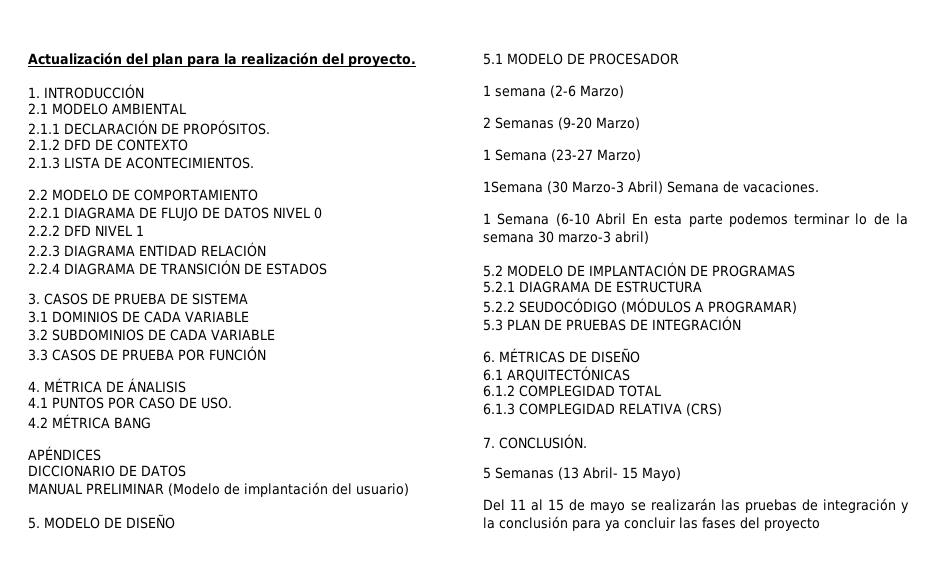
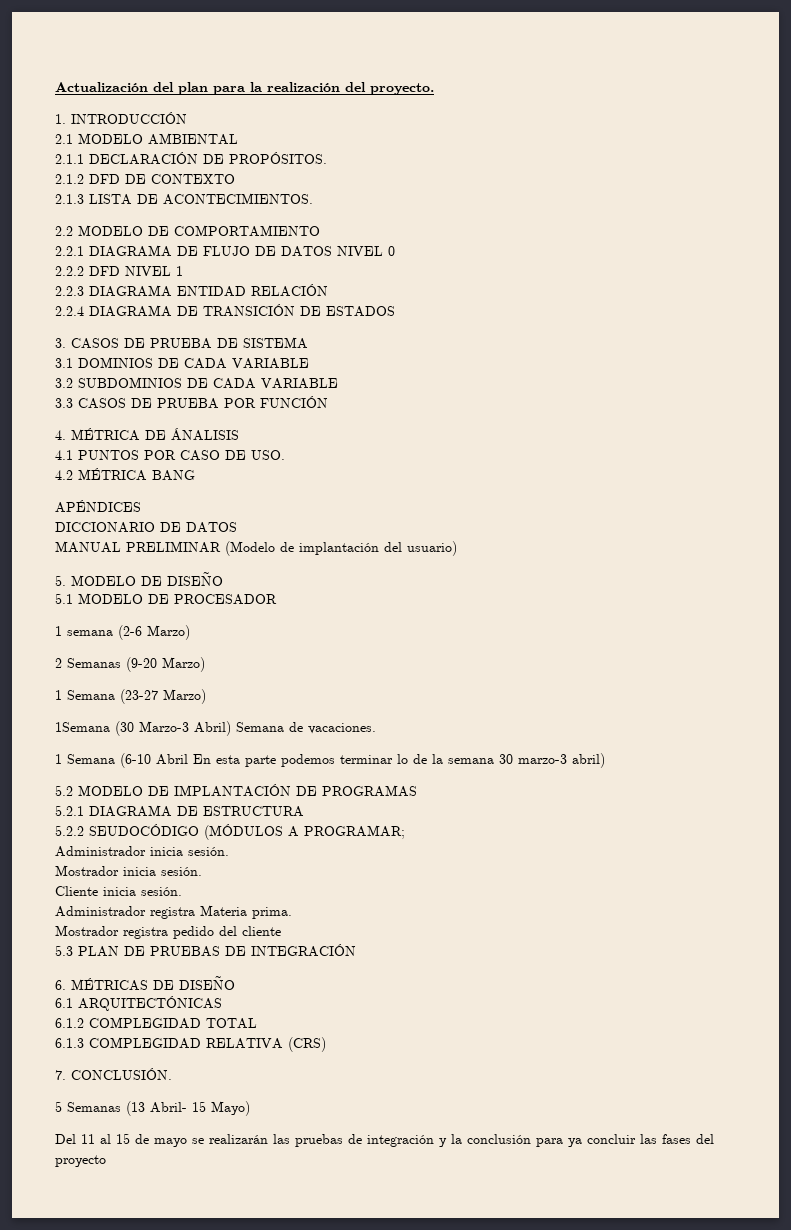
[708,301,797,314] PROGRAMAR) -> [304,825,405,839] [55,846,229,857] [55,865,202,876] [55,886,182,896] [55,905,292,919] [55,925,281,939] PROGRAMAR; // Administrador inicia sesión. // Mostrador inicia sesión. // Cliente inicia sesión. // Administrador registra Materia prima. // Mostrador registra pedido del cliente

